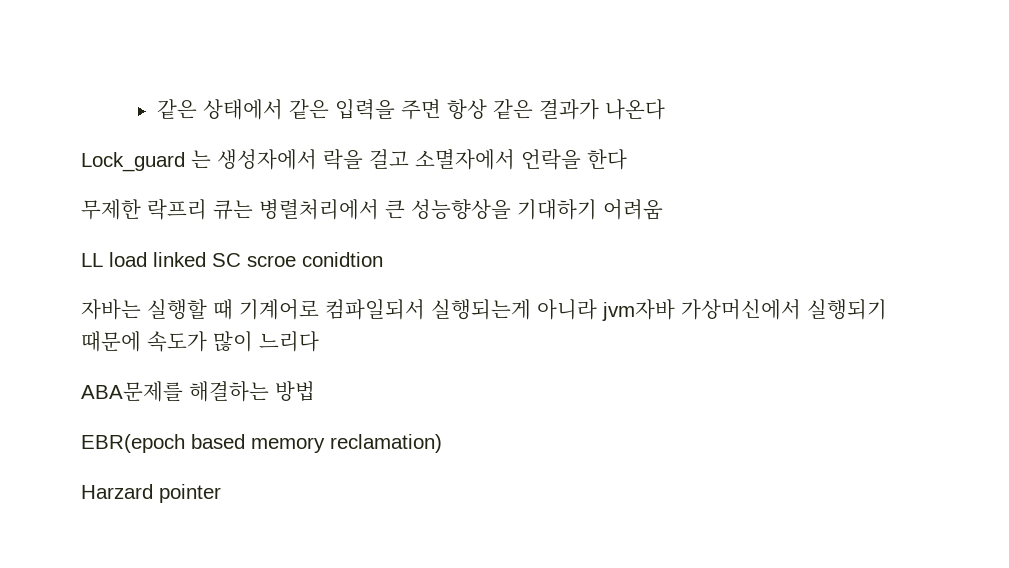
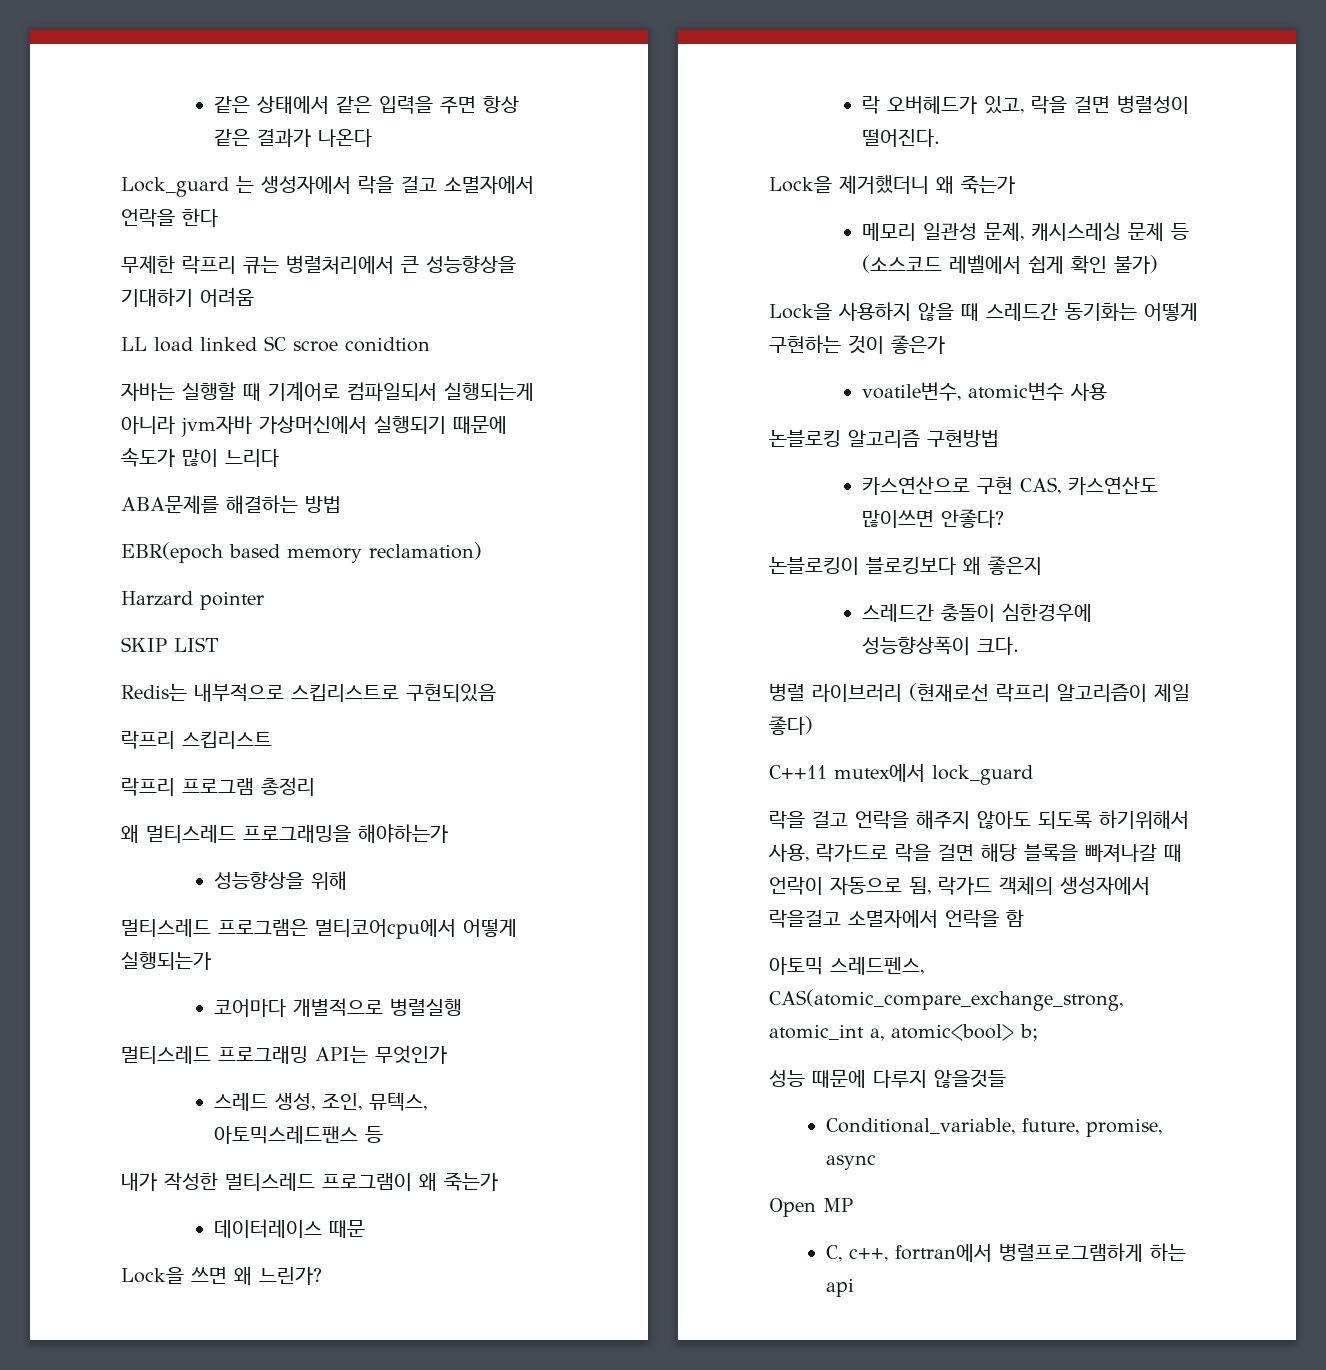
(221, 493) none -> [121,637,218,652] [121,683,496,702] [121,731,272,749] [121,777,315,796] [121,824,448,843] [213,871,347,890] [121,919,517,939] [121,951,211,970] [213,998,462,1017] [121,1045,447,1064] [213,1092,427,1111] [213,1126,383,1144] [121,1172,498,1191] [213,1219,365,1238] [121,1267,322,1285] [861,95,1189,114] [861,129,940,147] [769,175,1015,194] [861,222,1189,241] [861,255,1158,274] [769,302,1198,321] [769,335,945,354] [861,382,1107,401] [769,429,999,448] [861,476,1158,495] [861,509,1004,528] [769,556,1042,575] [861,603,1092,622] [861,636,1019,655] [769,683,1190,702] [769,716,813,735] [769,764,1033,785] [769,810,1189,829] [768,843,1182,862] [769,876,1150,895] [769,909,1024,928] [769,957,924,975] [769,989,1123,1011] [769,1024,1038,1041] [769,1069,1006,1088] [826,1118,1163,1137] [826,1155,877,1170] [769,1198,853,1217] [826,1243,1187,1262] [826,1278,855,1297] // SKIP LIST // Redis는 내부적으로 스킵리스트로 구현되있음 // 락프리 스킵리스트 // 락프리 프로그램 총정리 // 왜 멀티스레드 프로그래밍을 해야하는가 // 성능향상을 위해 // 멀티스레드 프로그램은 멀티코어cpu에서 어떻게 실행되는가 // 코어마다 개별적으로 병렬실행 // 멀티스레드 프로그래밍 API는 무엇인가 // 스레드 생성, 조인, 뮤텍스, 아토믹스레드팬스 등 // 내가 작성한 멀티스레드 프로그램이 왜 죽는가 // 데이터레이스 때문 // Lock을 쓰면 왜 느린가? // 락 오버헤드가 있고, 락을 걸면 병렬성이 떨어진다. // Lock을 제거했더니 왜 죽는가 // 메모리 일관성 문제, 캐시스레싱 문제 등 (소스코드 레벨에서 쉽게 확인 불가) // Lock을 사용하지 않을 때 스레드간 동기화는 어떻게 구현하는 것이 좋은가 // voatile변수, atomic변수 사용 // 논블로킹 알고리즘 구현방법 // 카스연산으로 구현 CAS, 카스연산도 많이쓰면 안좋다? // 논블로킹이 블로킹보다 왜 좋은지 // 스레드간 충돌이 심한경우에 성능향상폭이 크다. // 병렬 라이브러리 (현재로선 락프리 알고리즘이 제일 좋다) // C++11 mutex에서 lock_guard // 락을 걸고 언락을 해주지 않아도 되도록 하기위해서 사용, 락가드로 락을 걸면 해당 블록을 빠져나갈 때 언락이 자동으로 됨, 락가드 객체의 생성자에서 락을걸고 소멸자에서 언락을 함 // 아토믹 스레드펜스, CAS(atomic_compare_exchange_strong, atomic_int a, atomic<bool> b; // 성능 때문에 다루지 않을것들 // Conditional_variable, future, promise, async // Open MP // C, c++, fortran에서 병렬프로그램하게 하는 api

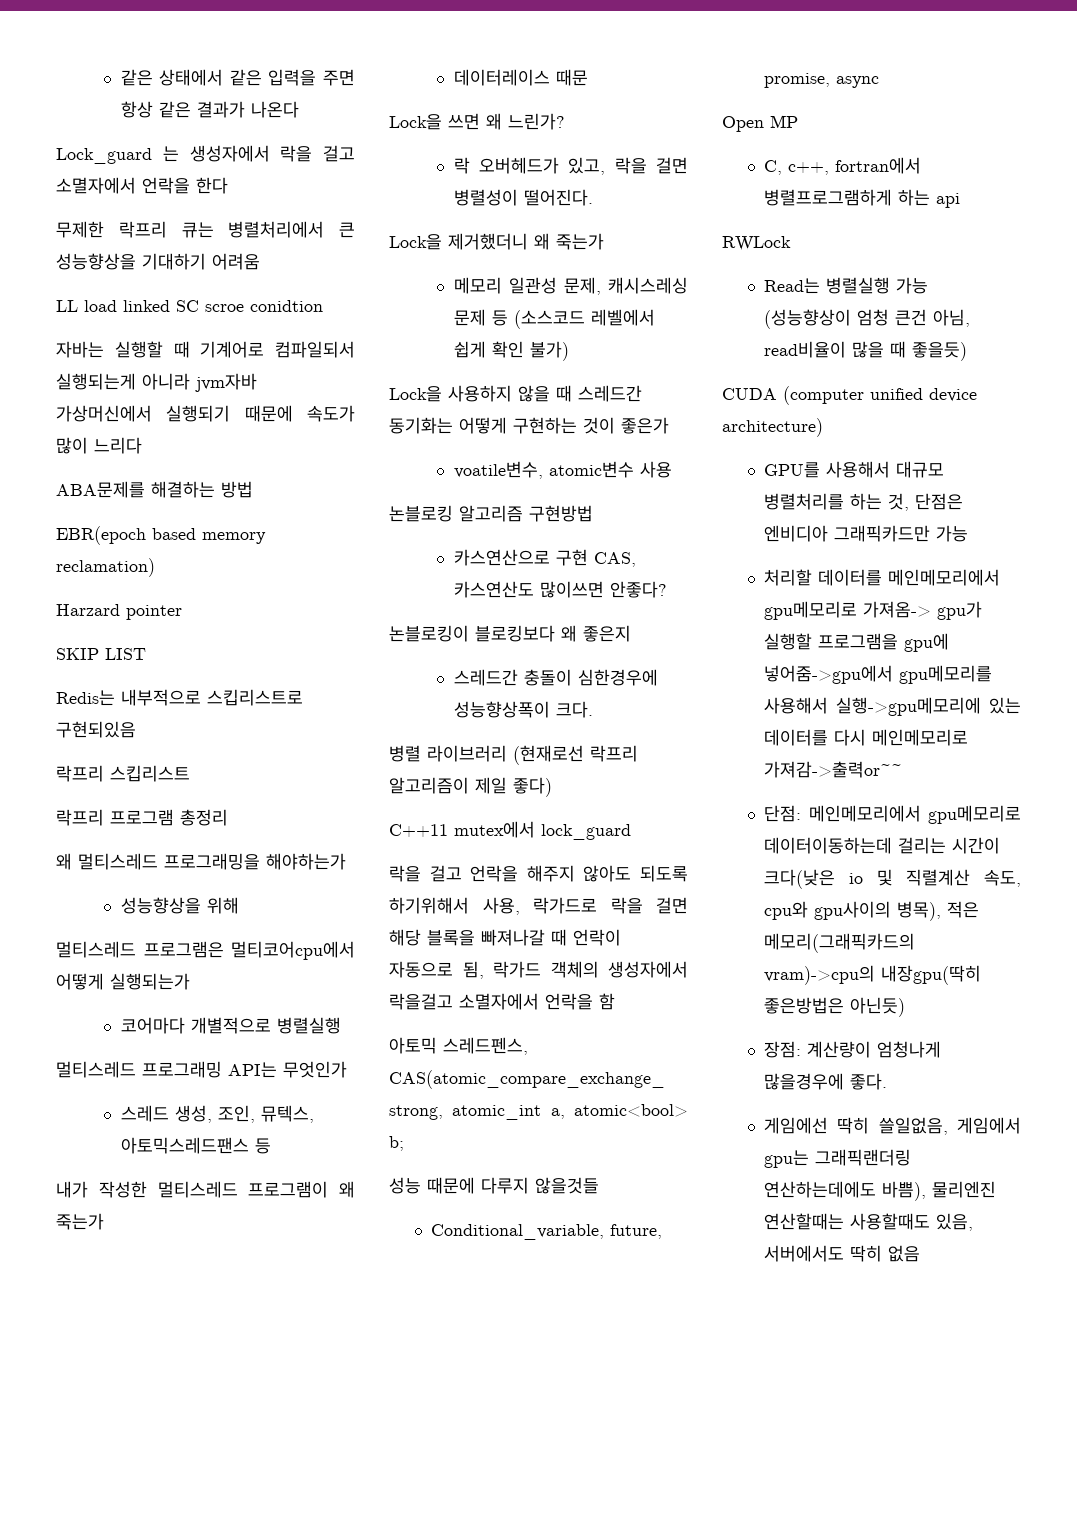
(855, 1287) none -> [722,236,791,251] [764,277,929,294] [764,309,971,329] [764,341,968,361] [722,386,977,405] [722,418,823,437] [764,461,945,478] [764,493,964,511] [764,525,969,542] [764,569,1001,586] [764,601,983,620] [764,633,950,652] [764,665,993,684] [764,697,1021,716] [764,729,969,746] [764,761,903,778] [764,805,1021,824] [764,837,1001,854] [764,869,1021,889] [764,901,980,921] [764,933,916,953] [764,965,982,985] [764,997,906,1017] [764,1041,942,1058] [764,1073,888,1090] [764,1117,1021,1135] [764,1149,912,1168] [764,1181,997,1201] [764,1213,974,1231] [764,1245,921,1262] // RWLock // Read는 병렬실행 가능 (성능향상이 엄청 큰건 아님, read비율이 많을 때 좋을듯) // CUDA (computer unified device architecture) // GPU를 사용해서 대규모 병렬처리를 하는 것, 단점은 엔비디아 그래픽카드만 가능 // 처리할 데이터를 메인메모리에서 gpu메모리로 가져옴-> gpu가 실행할 프로그램을 gpu에 넣어줌->gpu에서 gpu메모리를 사용해서 실행->gpu메모리에 있는 데이터를 다시 메인메모리로 가져감->출력or~~ // 단점: 메인메모리에서 gpu메모리로 데이터이동하는데 걸리는 시간이 크다(낮은 io 및 직렬계산 속도, cpu와 gpu사이의 병목), 적은 메모리(그래픽카드의 vram)->cpu의 내장gpu(딱히 좋은방법은 아닌듯) // 장점: 계산량이 엄청나게 많을경우에 좋다. // 게임에선 딱히 쓸일없음, 게임에서 gpu는 그래픽랜더링 연산하는데에도 바쁨), 물리엔진 연산할때는 사용할때도 있음, 서버에서도 딱히 없음

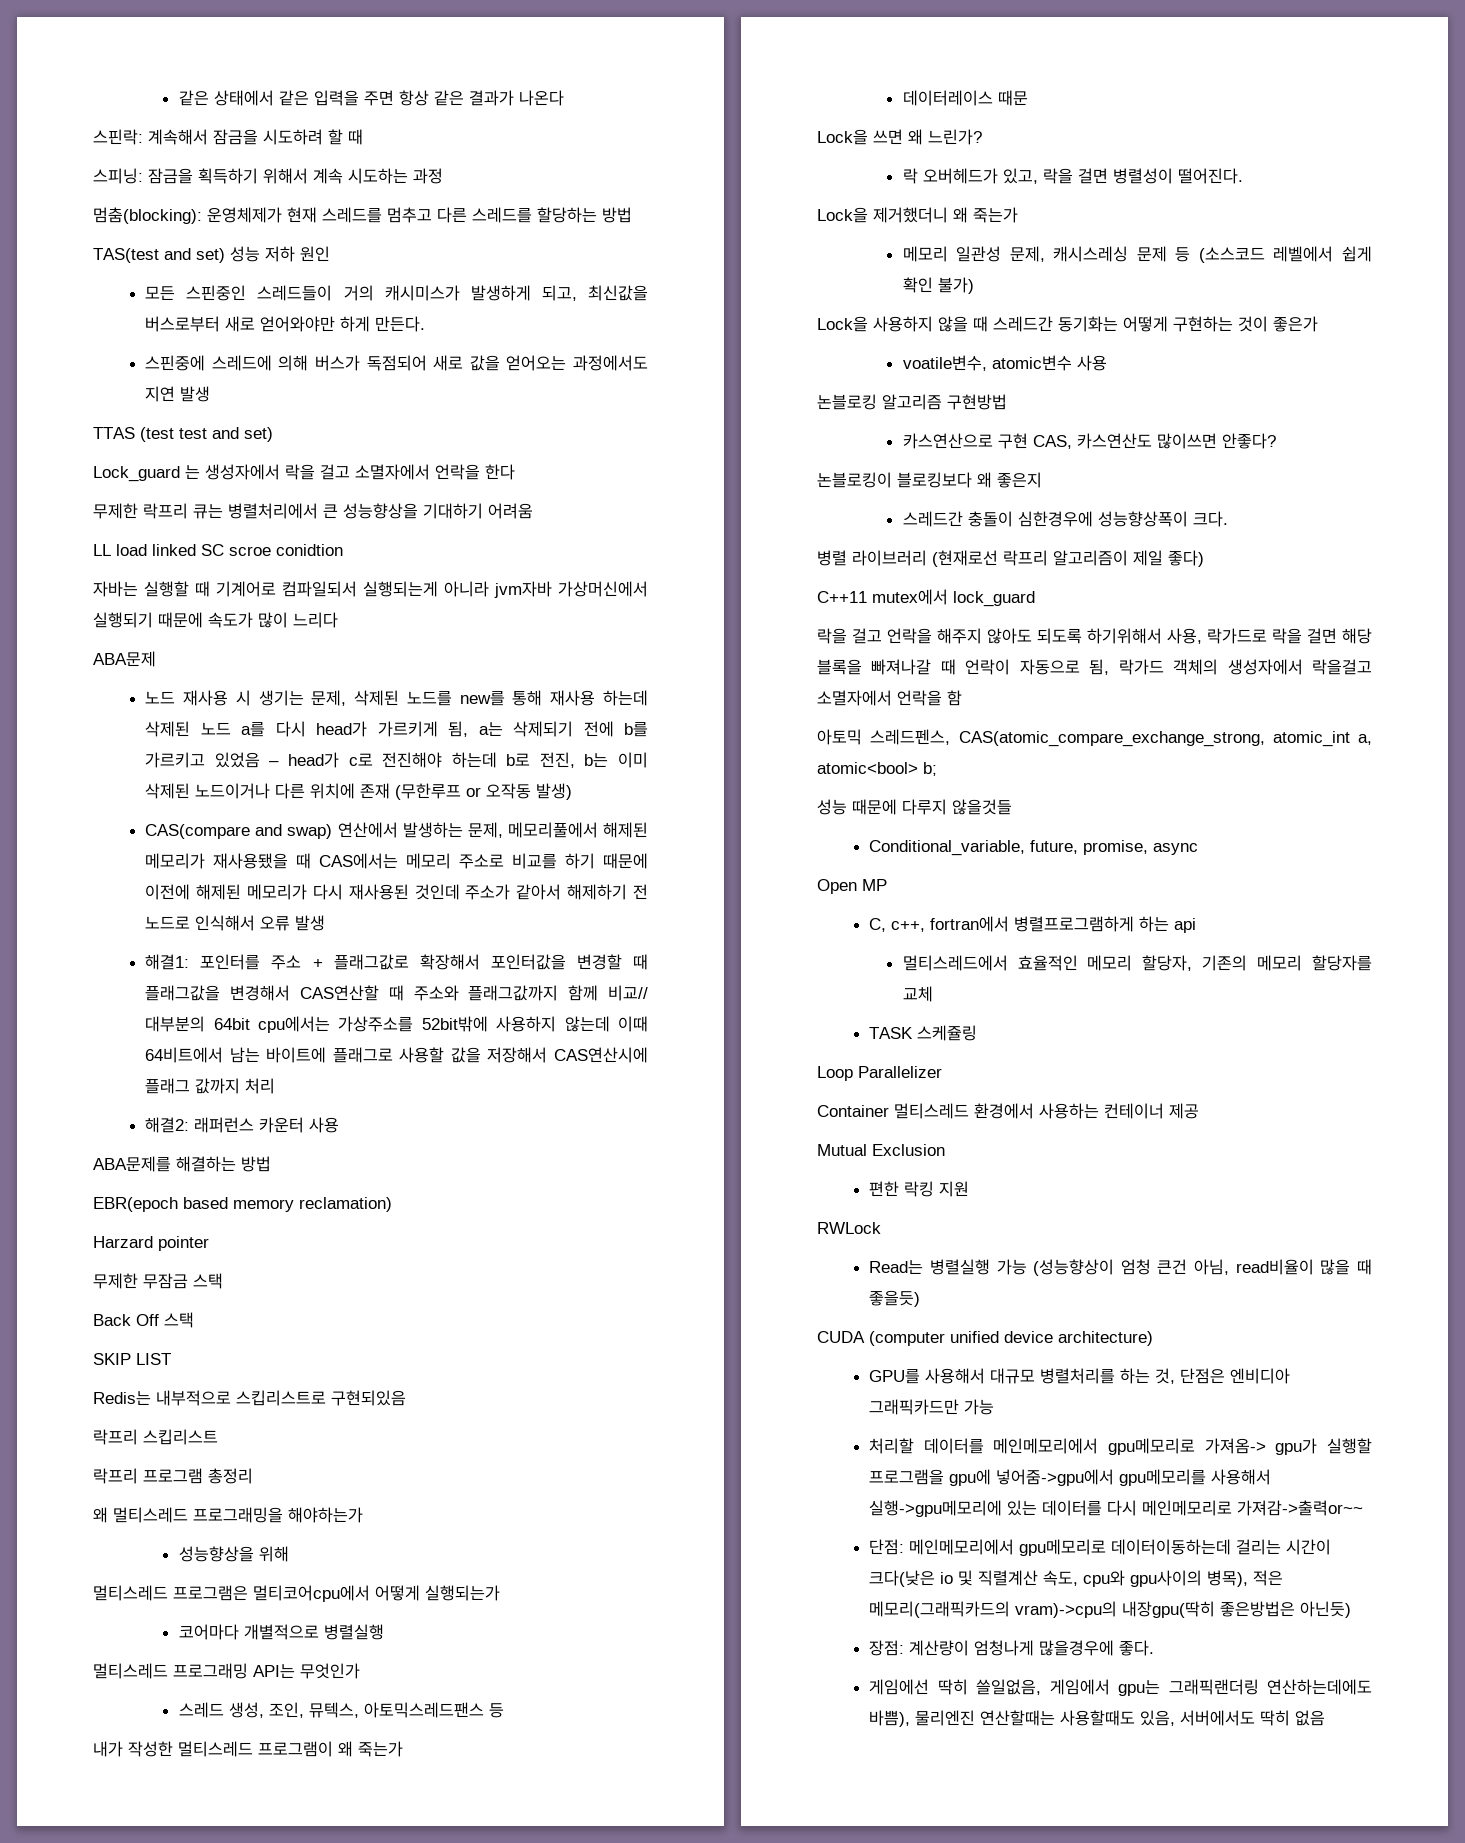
(299, 109) none -> [93,129,363,145] [93,168,443,184] [93,207,632,224] [93,246,330,263] [145,285,648,301] [145,316,426,332] [145,355,649,371] [145,386,211,402] [93,427,273,442] // 스핀락: 계속해서 잠금을 시도하려 할 때 // 스피닝: 잠금을 획득하기 위해서 계속 시도하는 과정 // 멈춤(blocking): 운영체제가 현재 스레드를 멈추고 다른 스레드를 할당하는 방법 // TAS(test and set) 성능 저하 원인 // 모든 스핀중인 스레드들이 거의 캐시미스가 발생하게 되고, 최신값을 버스로부터 새로 얻어와야만 하게 만든다. // 스핀중에 스레드에 의해 버스가 독점되어 새로 값을 얻어오는 과정에서도 지연 발생 // TTAS (test test and set)
(142, 445) none -> [93,651,156,667] [145,690,648,706] [145,721,649,737] [145,752,648,768] [145,783,573,800] [145,822,648,839] [145,853,649,869] [145,884,648,900] [145,915,326,931] [145,954,649,970] [145,985,648,1001] [145,1016,648,1033] [145,1047,648,1063] [145,1078,276,1094] [145,1117,340,1133] // ABA문제 // 노드 재사용 시 생기는 문제, 삭제된 노드를 new를 통해 재사용 하는데 삭제된 노드 a를 다시 head가 가르키게 됨, a는 삭제되기 전에 b를 가르키고 있었음 – head가 c로 전진해야 하는데 b로 전진, b는 이미 삭제된 노드이거나 다른 위치에 존재 (무한루프 or 오작동 발생) // CAS(compare and swap) 연산에서 발생하는 문제, 메모리풀에서 해제된 메모리가 재사용됐을 때 CAS에서는 메모리 주소로 비교를 하기 때문에 이전에 해제된 메모리가 다시 재사용된 것인데 주소가 같아서 해제하기 전 노드로 인식해서 오류 발생 // 해결1: 포인터를 주소 + 플래그값로 확장해서 포인터값을 변경할 때 플래그값을 변경해서 CAS연산할 때 주소와 플래그값까지 함께 비교// 대부분의 64bit cpu에서는 가상주소를 52bit밖에 사용하지 않는데 이때 64비트에서 남는 바이트에 플래그로 사용할 값을 저장해서 CAS연산시에 플래그 값까지 처리 // 해결2: 래퍼런스 카운터 사용
(182, 612) none -> [93,1273,223,1289] [93,1312,194,1328] // 무제한 무잠금 스택 // Back Off 스택
(961, 200) none -> [902,955,1372,971] [902,986,933,1002] [869,1025,978,1041] [817,1066,942,1081] [817,1103,1199,1119] [817,1144,945,1156] [869,1181,970,1197] // 멀티스레드에서 효율적인 메모리 할당자, 기존의 메모리 할당자를 교체 // TASK 스케쥴링 // Loop Parallelizer // Container 멀티스레드 환경에서 사용하는 컨테이너 제공 // Mutual Exclusion // 편한 락킹 지원

